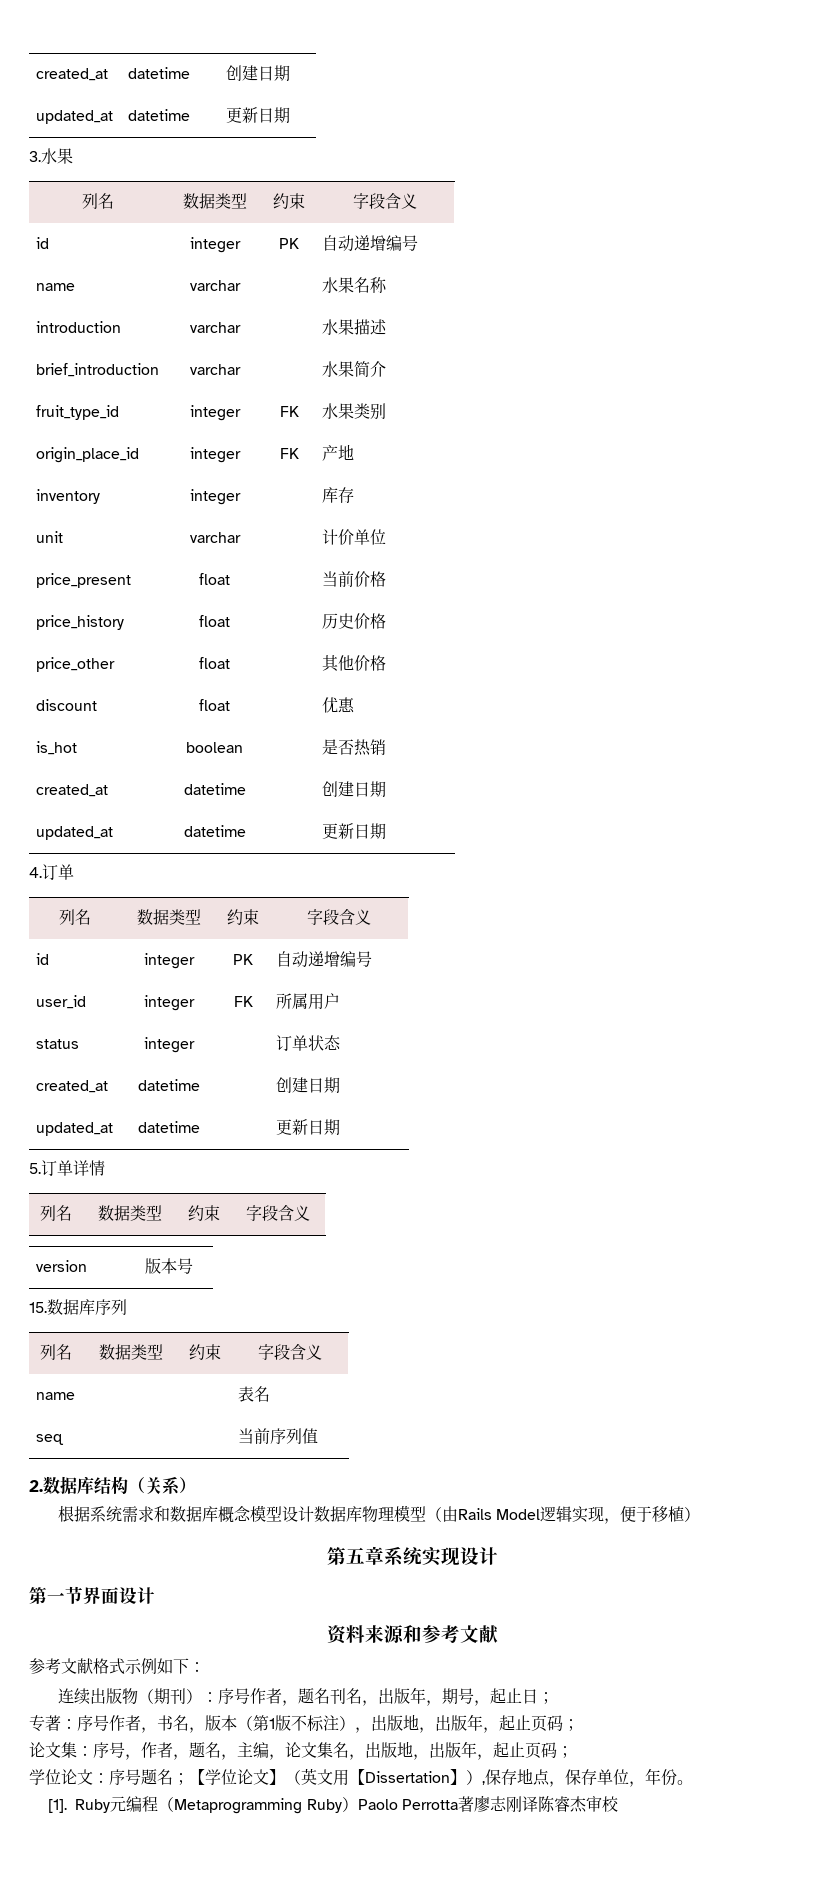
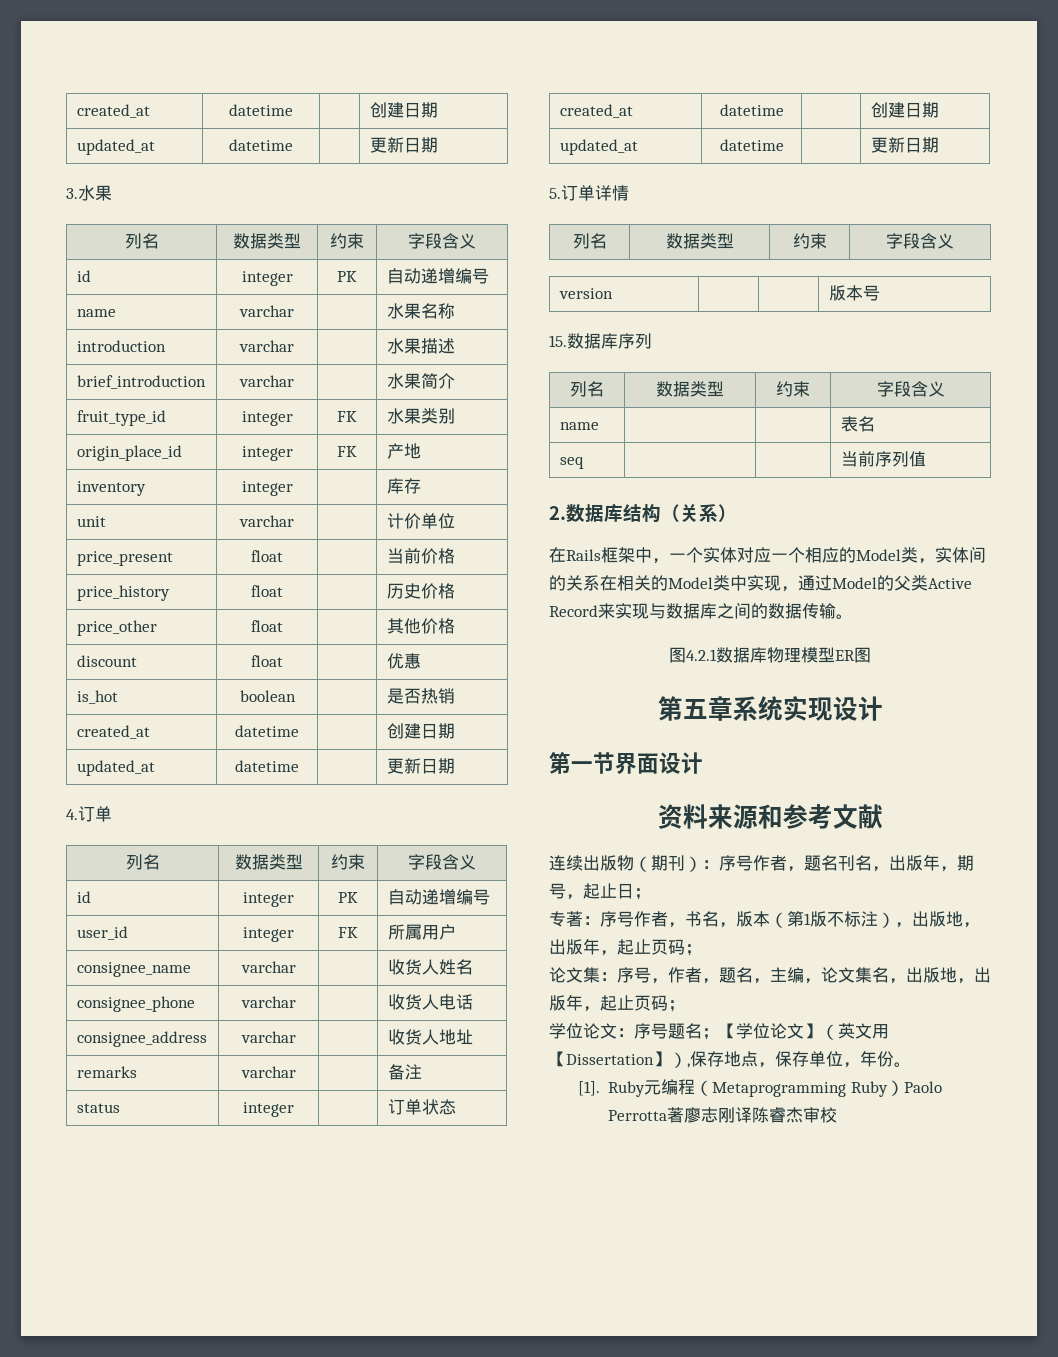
(340, 1001) none -> [76,962,191,977] [240,961,296,973] [387,959,473,975] [76,996,195,1012] [240,996,296,1008] [387,994,473,1010] [76,1031,207,1047] [240,1031,296,1043] [387,1029,473,1045] [76,1066,137,1078] [240,1066,296,1078] [387,1064,422,1080] // consignee_name | varchar | | 收货人姓名 // consignee_phone | varchar | | 收货人电话 // consignee_address | varchar | | 收货人地址 // remarks | varchar | | 备注
[57,1505,701,1524] 根据系统需求和数据库概念模型设计数据库物理模型（由Rails Model逻辑实现，便于移植） -> [549,547,986,564] [549,575,972,592] [549,603,853,619] [669,647,871,663] 在Rails框架中，一个实体对应一个相应的Model类，实体间的关系在相关的Model类中实现，通过Model的父类Active Record来实现与数据库之间的数据传输。 // 图4.2.1数据库物理模型ER图
[29,1658,205,1674] // 参考文献格式示例如下： -> (883, 816) none

